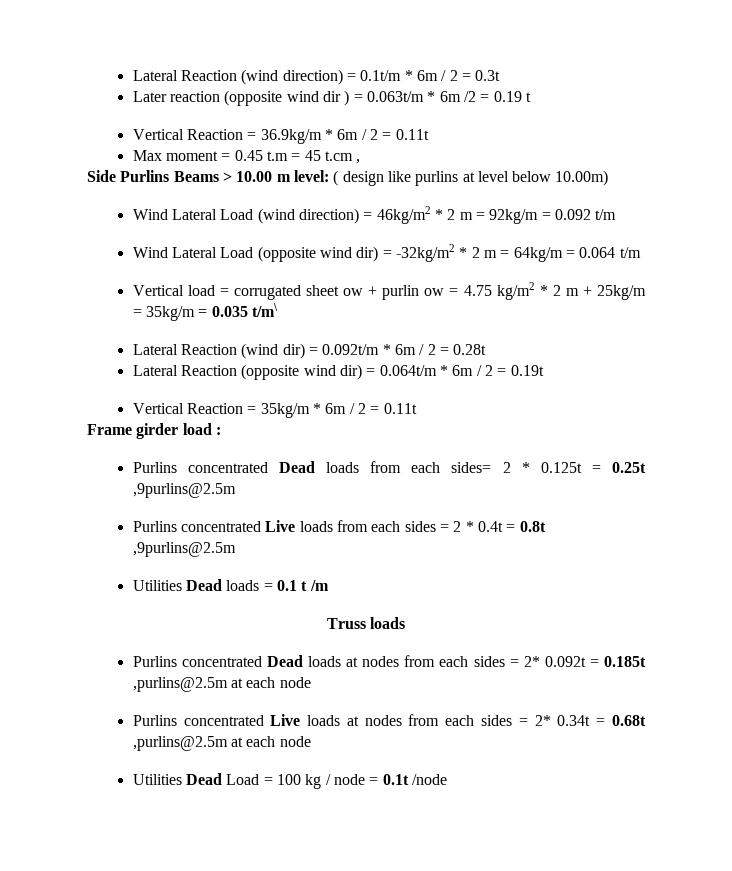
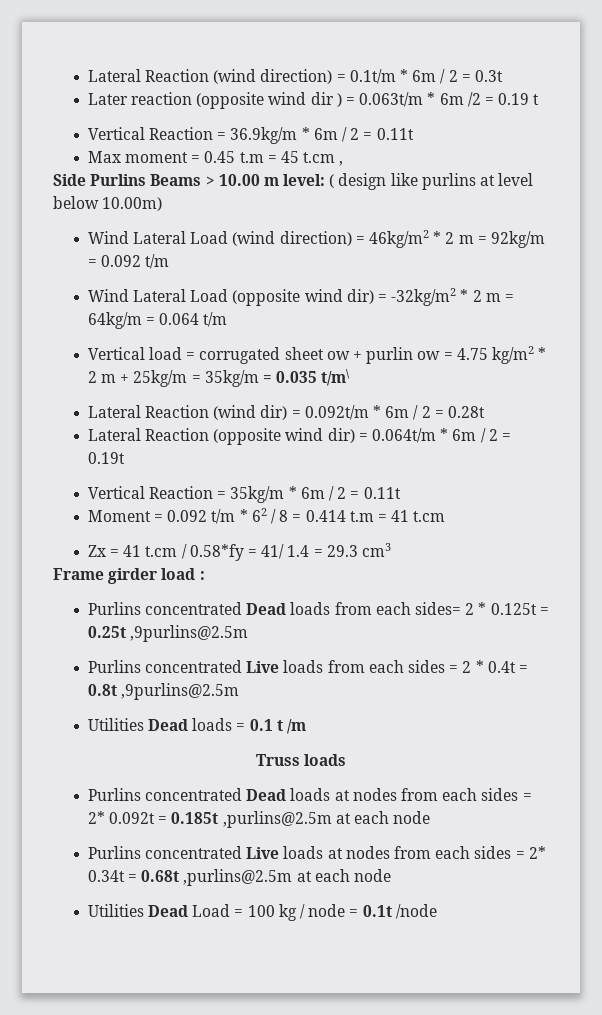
(417, 408) none -> [87,508,446,524] [87,543,391,561] // Moment = 0.092 t/m * 62 / 8 = 0.414 t.m = 41 t.cm // Zx = 41 t.cm / 0.58*fy = 41/ 1.4 = 29.3 cm3

